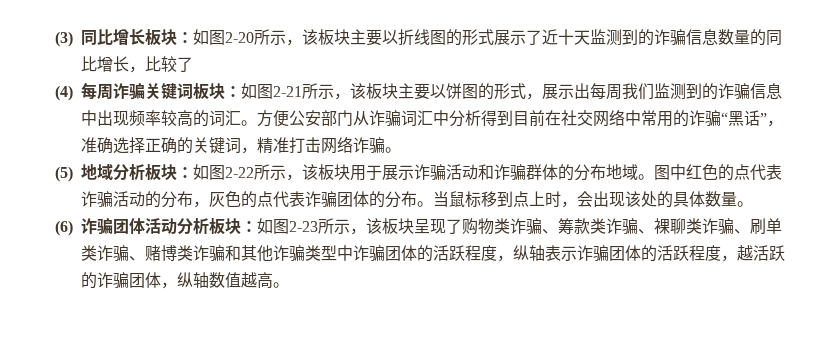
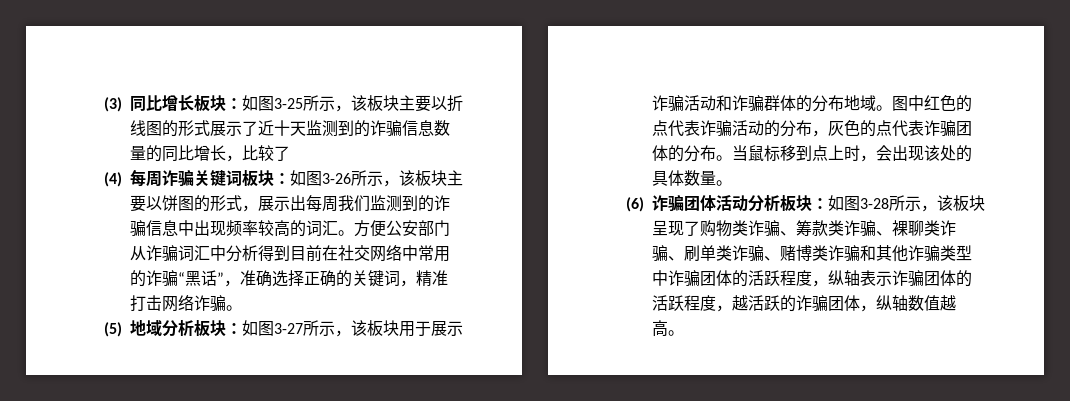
[225,32,255,43] 2-20 -> [273,98,303,109] 3-25
[273,86,303,97] 2-21 -> [321,173,351,184] 3-26
[225,167,255,178] 2-22 -> [273,323,303,334] 3-27
[289,221,319,232] 2-23 -> [859,198,889,209] 3-28

